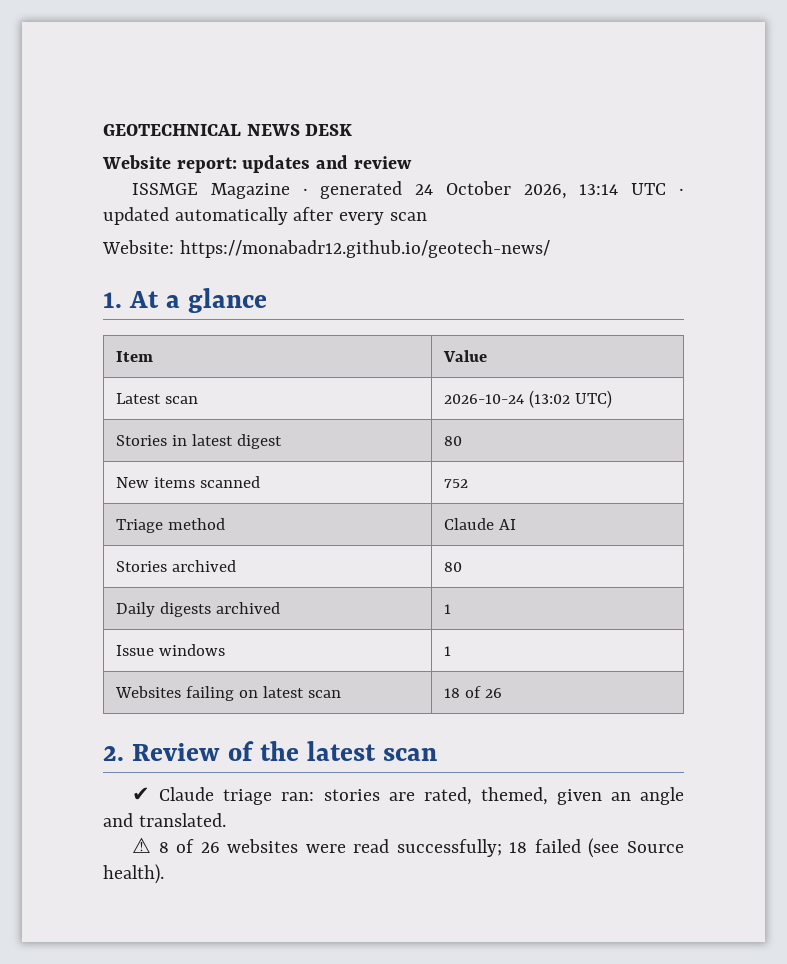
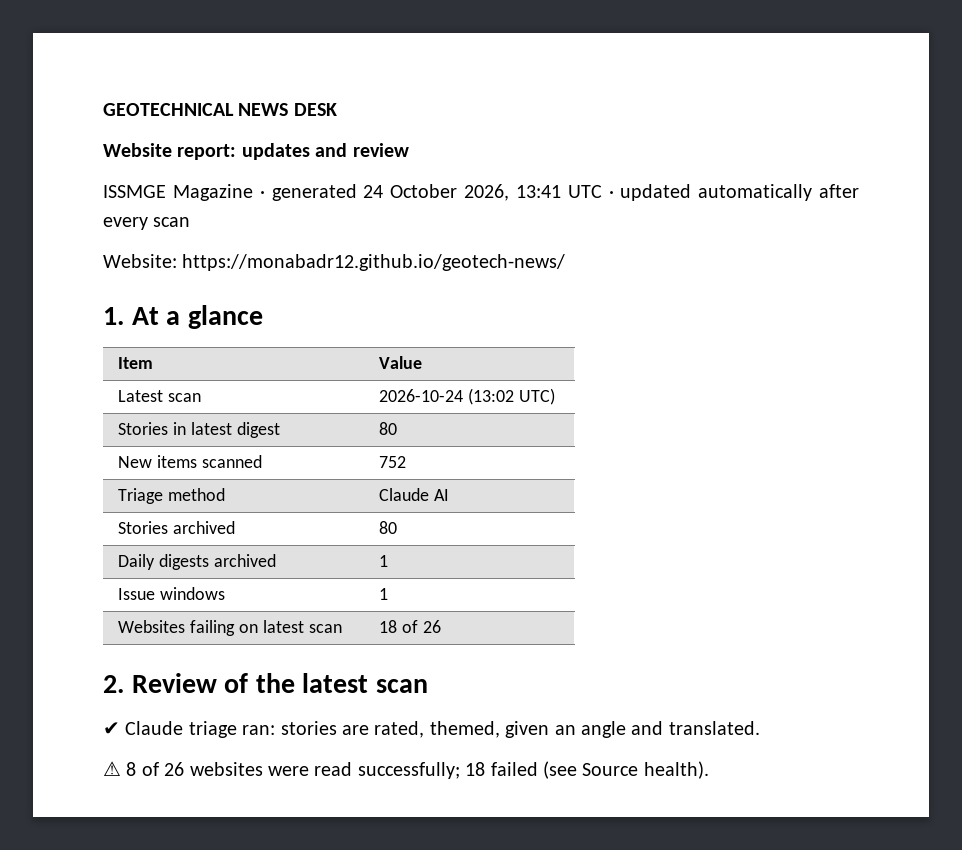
[579,184,619,195] 13:14 -> [515,185,561,198] 13:41

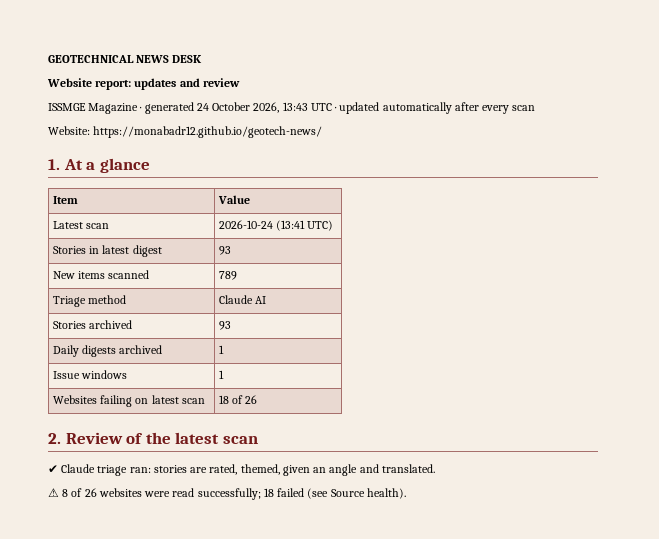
[515,185,561,198] 13:41 -> [282,102,308,111] 13:43
[468,388,515,405] (13:02 -> [276,220,306,231] (13:41
[379,422,398,435] 80 -> [218,246,231,255] 93
[379,456,407,468] 752 -> [218,271,237,280] 789
[379,521,398,534] 80 -> [218,321,231,330] 93

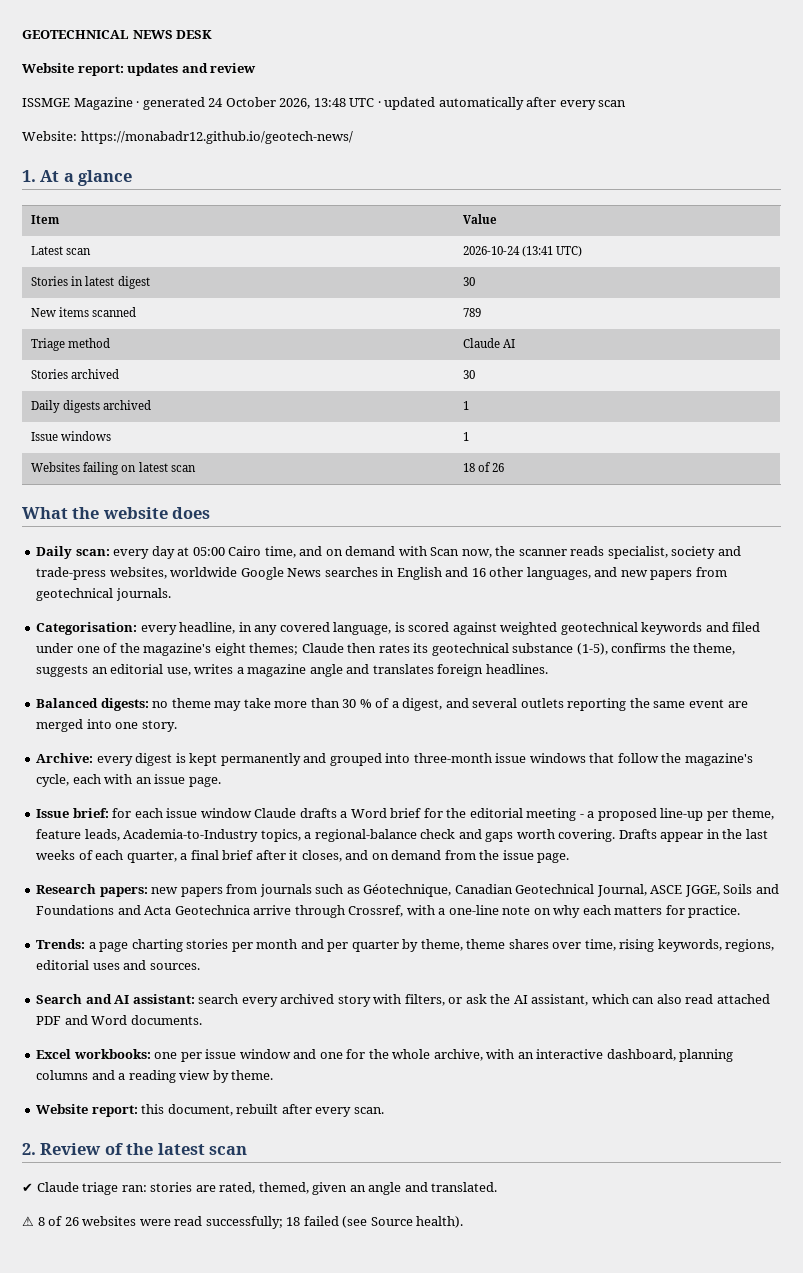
[282,102,308,111] 13:43 -> [313,98,346,107] 13:48
[218,246,231,255] 93 -> [463,277,476,286] 30
[218,321,231,330] 93 -> [463,370,476,379] 30
(258, 399) none -> [22,507,211,519] [36,546,741,559] [36,567,727,580] [36,588,171,601] [36,622,761,635] [36,643,736,656] [36,664,548,677] [36,698,748,711] [36,719,177,732] [36,753,753,766] [36,774,221,787] [36,808,774,821] [36,829,768,842] [36,850,570,863] [36,884,779,897] [36,905,741,918] [36,939,775,952] [36,960,200,970] [36,994,770,1007] [36,1015,202,1025] [36,1049,734,1062] [36,1070,274,1083] [36,1104,384,1117] // What the website does // Daily scan: every day at 05:00 Cairo time, and on demand with Scan now, the scanner reads specialist, society and trade-press websites, worldwide Google News searches in English and 16 other languages, and new papers from geotechnical journals. // Categorisation: every headline, in any covered language, is scored against weighted geotechnical keywords and filed under one of the magazine's eight themes; Claude then rates its geotechnical substance (1-5), confirms the theme, suggests an editorial use, writes a magazine angle and translates foreign headlines. // Balanced digests: no theme may take more than 30 % of a digest, and several outlets reporting the same event are merged into one story. // Archive: every digest is kept permanently and grouped into three-month issue windows that follow the magazine's cycle, each with an issue page. // Issue brief: for each issue window Claude drafts a Word brief for the editorial meeting - a proposed line-up per theme, feature leads, Academia-to-Industry topics, a regional-balance check and gaps worth covering. Drafts appear in the last weeks of each quarter, a final brief after it closes, and on demand from the issue page. // Research papers: new papers from journals such as Géotechnique, Canadian Geotechnical Journal, ASCE JGGE, Soils and Foundations and Acta Geotechnica arrive through Crossref, with a one-line note on why each matters for practice. // Trends: a page charting stories per month and per quarter by theme, theme shares over time, rising keywords, regions, editorial uses and sources. // Search and AI assistant: search every archived story with filters, or ask the AI assistant, which can also read attached PDF and Word documents. // Excel workbooks: one per issue window and one for the whole archive, with an interactive dashboard, planning columns and a reading view by theme. // Website report: this document, rebuilt after every scan.

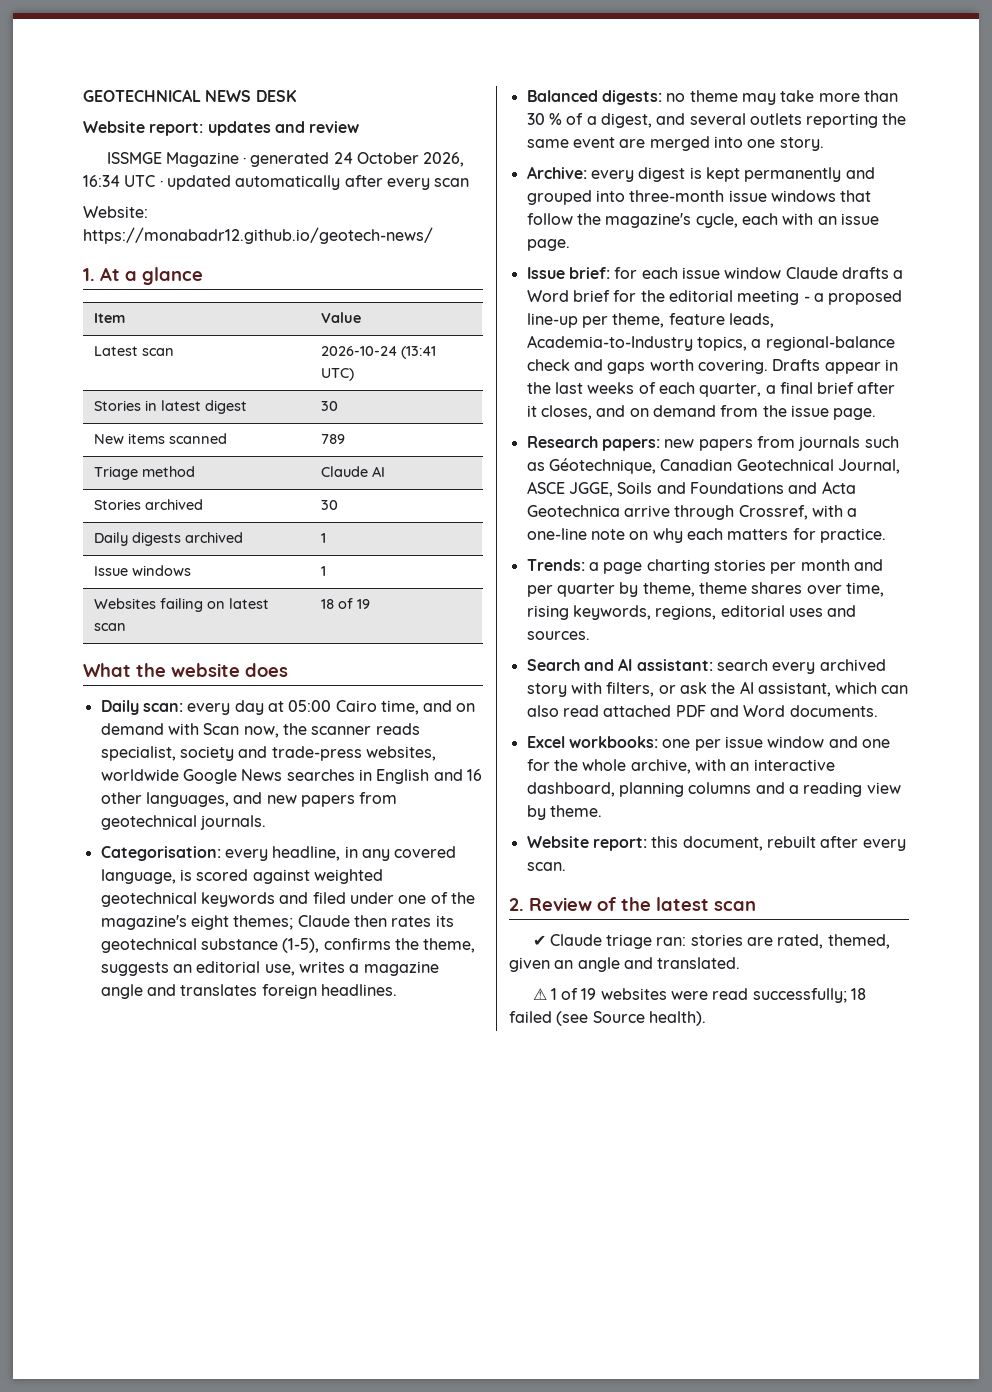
[313,98,346,107] 13:48 -> [83,175,120,187] 16:34
[492,463,505,472] 26 -> [357,599,371,609] 19
[37,1216,79,1226] 8 of 26 -> [550,988,597,1000] 1 of 19

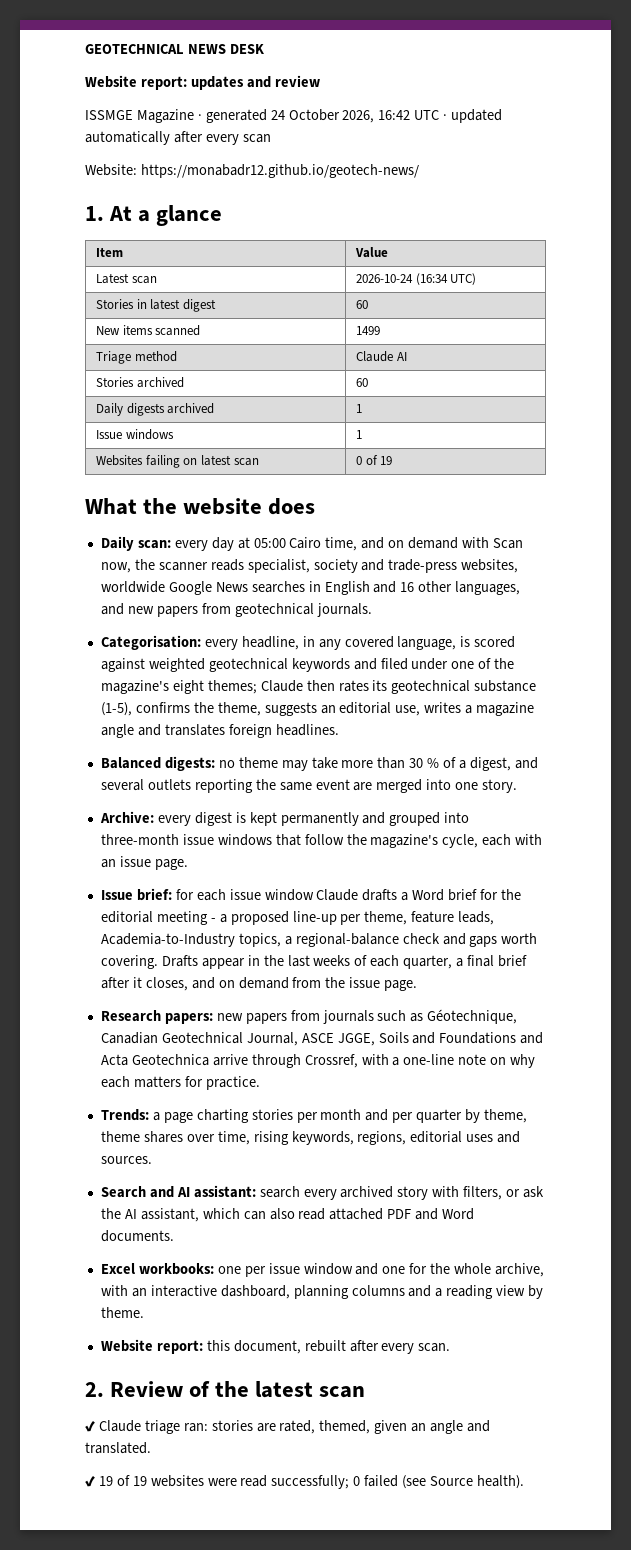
[83,175,120,187] 16:34 -> [378,110,411,120] 16:42
[401,346,437,359] (13:41 -> [415,273,448,285] (16:34
[321,401,339,411] 30 -> [356,300,369,309] 60
[321,434,346,444] 789 -> [356,326,381,335] 1499
[321,500,339,510] 30 -> [356,378,369,387] 60
[321,599,335,609] 18 -> [356,456,363,465] 0
[532,988,557,1000] ⚠ 1 -> [85,1476,113,1487] ✔ 19
[851,988,867,1000] 18 -> [353,1476,361,1486] 0

